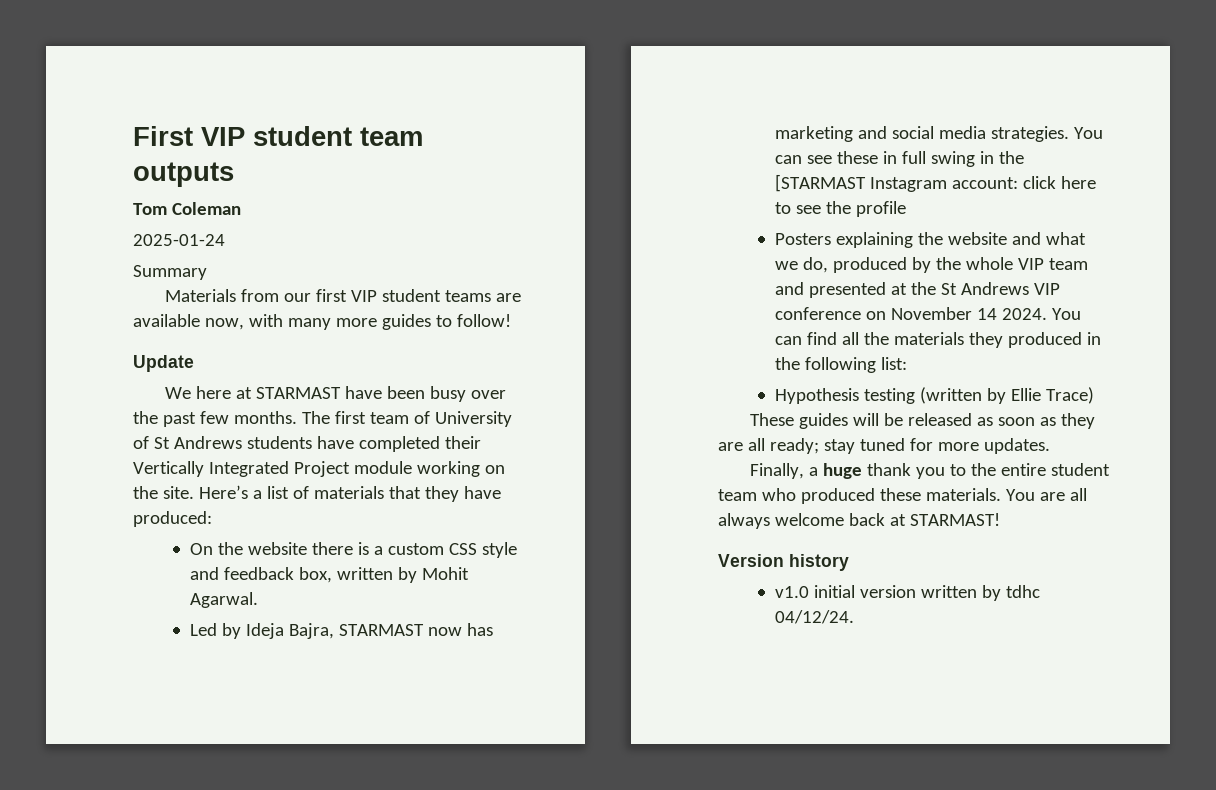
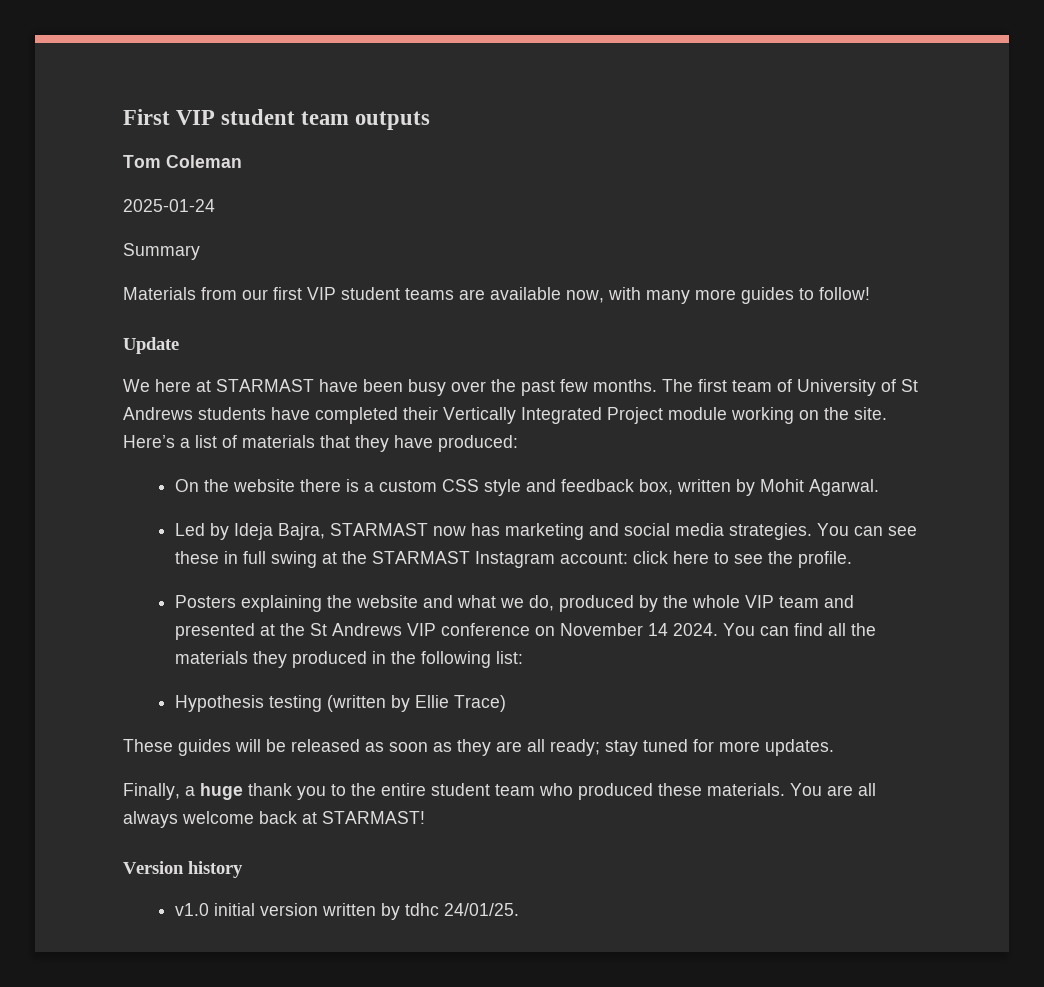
[979,151,1024,164] [774,174,866,192] in the [STARMAST -> [321,551,470,564] at the STARMAST
[855,201,906,217] profile -> [797,551,852,568] profile.
[774,610,854,624] 04/12/24. -> [443,903,519,916] 24/01/25.

